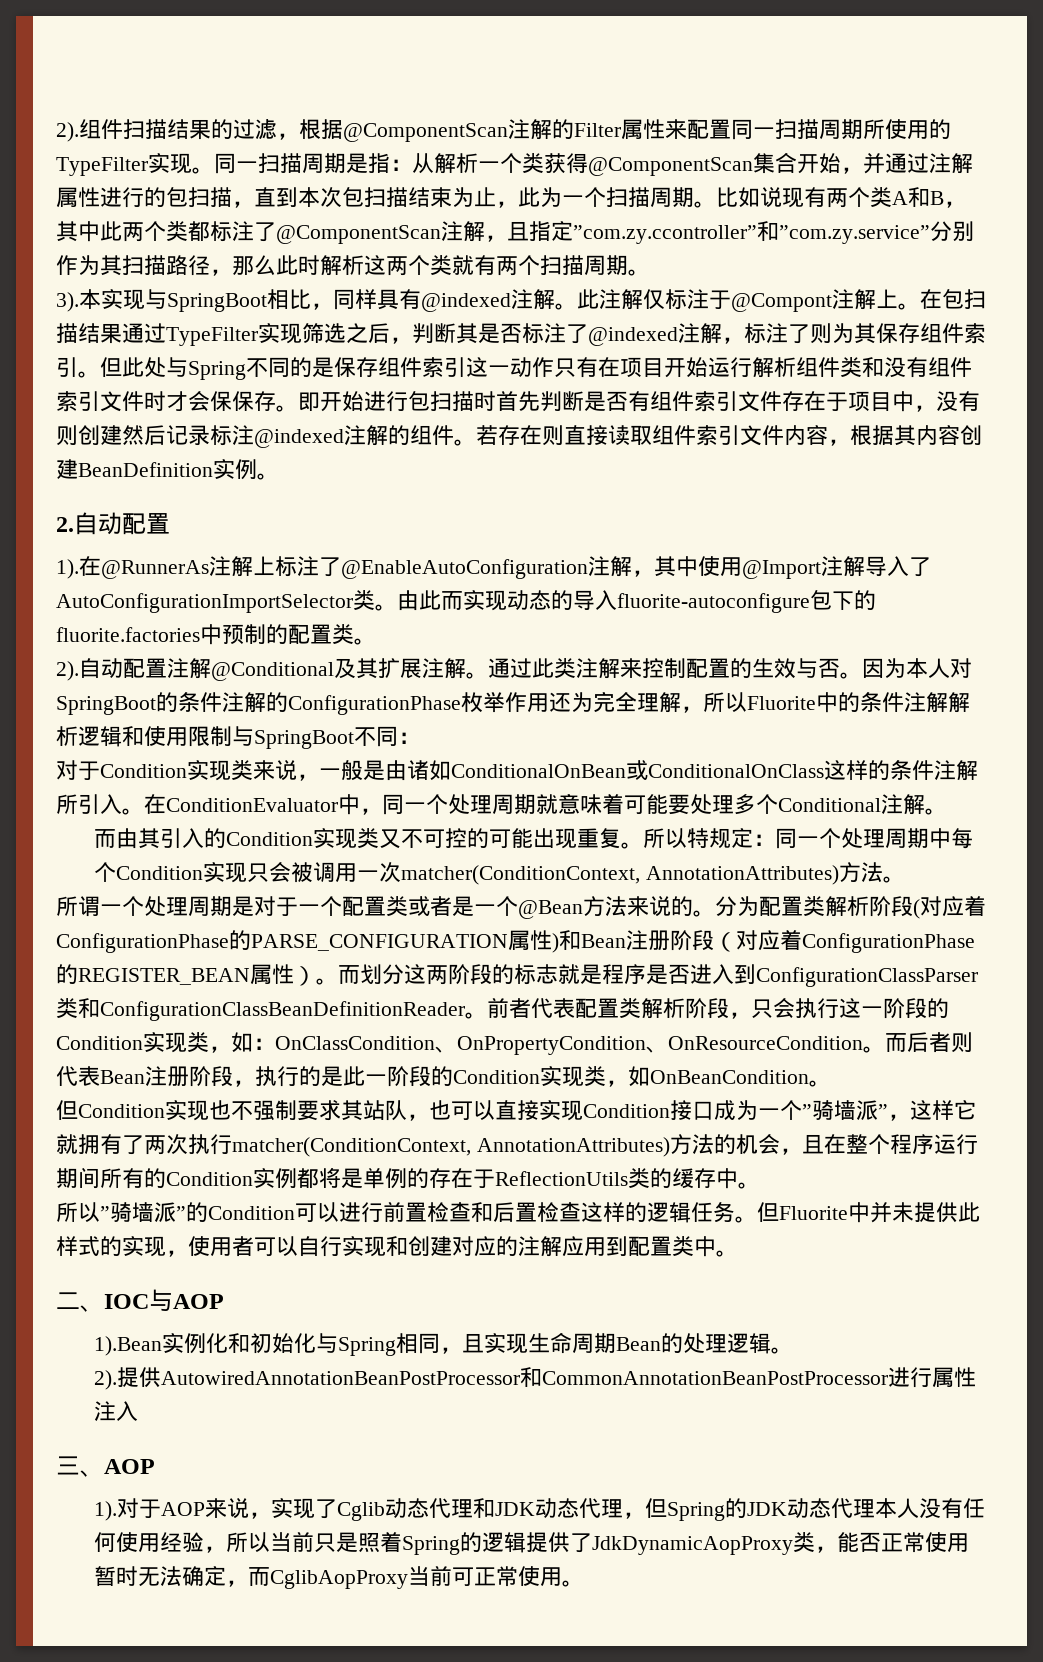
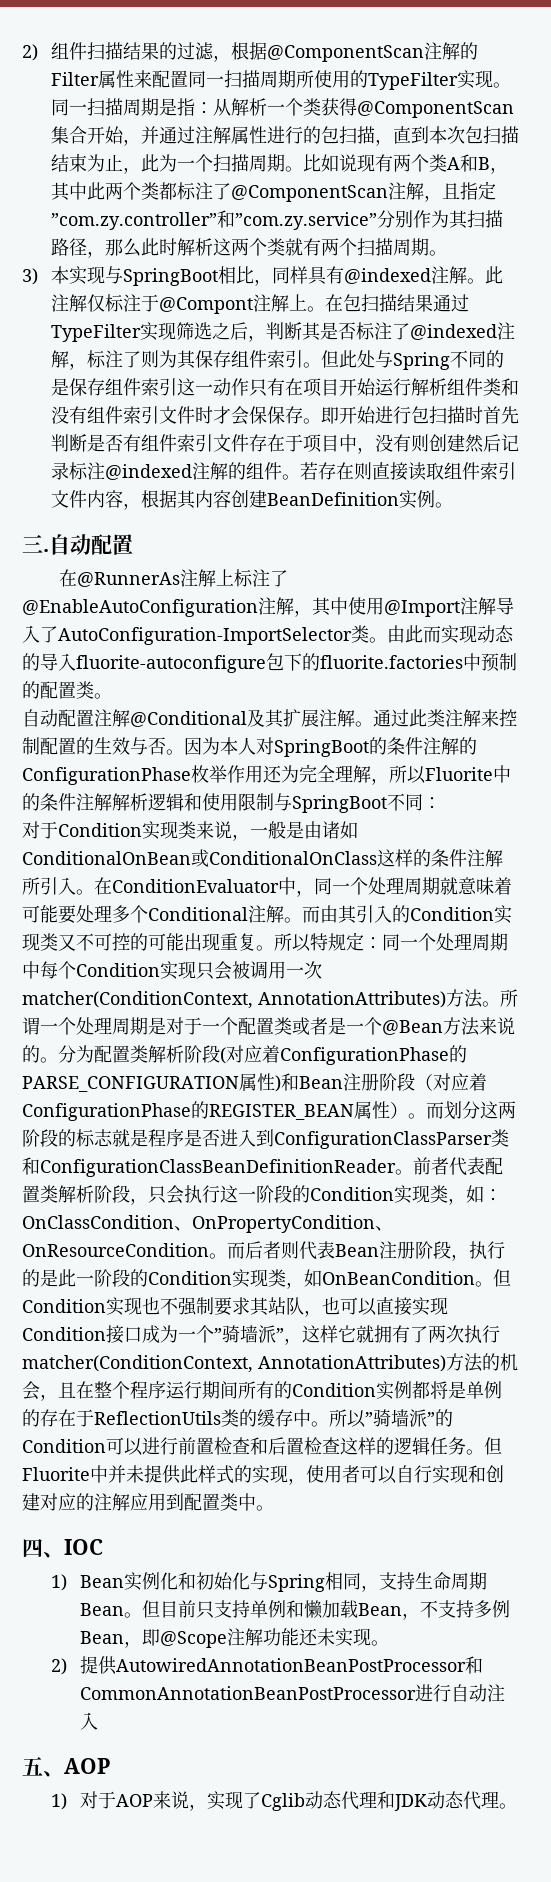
[56,122,79,142] 2). -> [22,44,38,61] 2)
[573,225,757,244] ”com.zy.ccontroller” -> [50,212,217,230] ”com.zy.controller”
[56,292,79,312] 3). -> [22,268,38,285] 3)
[56,517,74,532] 2. -> [22,534,49,553] 三.
[56,559,79,579] 1). -> (133, 544) none
[56,593,353,613] AutoConfigurationImportSelector -> [58,627,352,645] AutoConfiguration-ImportSelector
[56,661,79,681] 2). -> (112, 696) none
(947, 811) // -> (302, 920) none
(905, 879) // -> (500, 1004) none
(831, 1083) // -> (493, 1284) none
(760, 1185) // -> (329, 1424) none
[56,1292,80,1309] 二 -> [22,1538,43,1558] 四
[149,1289,224,1311] [94,1336,163,1356] 与AOP // 1).Bean -> [50,1574,124,1591] // 1) Bean
[462,1333,529,1354] 且实现 -> [378,1572,415,1590] 支持
[661,1333,794,1354] [94,1370,118,1390] 的处理逻辑。 // 2). -> [123,1600,510,1620] [79,1628,389,1648] [50,1658,67,1675] 。但目前只支持单例和懒加载Bean，不支持多例Bean，即@Scope注解功能还未实现。 // 2)
[932,1367,977,1388] 属性 -> [450,1684,487,1702] 自动
[56,1456,80,1475] 三 -> [22,1757,43,1776] 五
[94,1501,118,1521] 1). -> [50,1793,67,1810] 1)
[623,1498,986,1521] [94,1531,970,1555] [94,1565,563,1589] ，但Spring的JDK动态代理本人没有任何使用经验，所以当前只是照着Spring的逻辑提供了JdkDynamicAopProxy类，能否正常使用暂时无法确定，而CglibAopProxy当前可正常使用 -> (499, 1799) none

